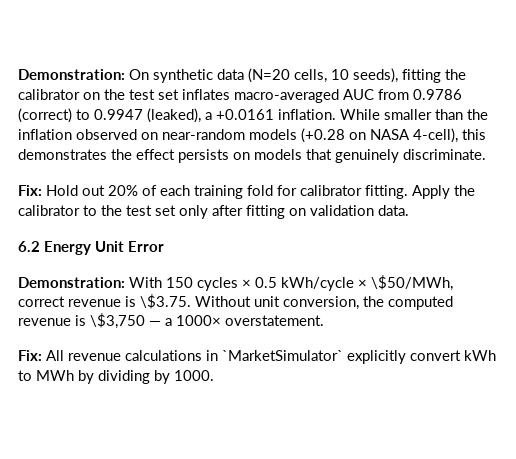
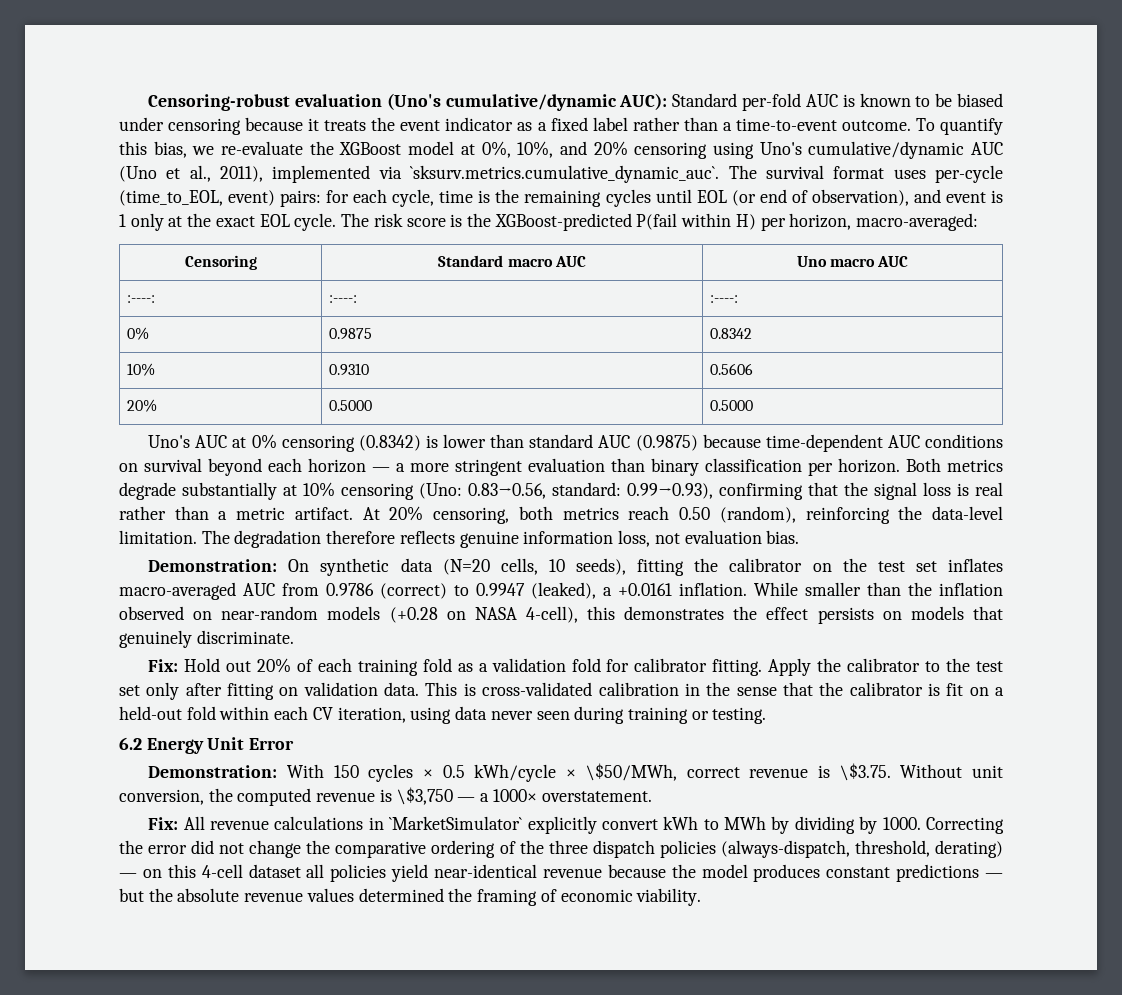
(18, 74) none -> [148,93,1004,111] [119,117,1003,135] [119,141,1003,159] [119,165,1004,183] [119,189,1004,207] [119,213,979,231] [184,255,257,270] [438,255,586,267] [796,256,909,267] [126,295,155,303] [328,295,357,303] [709,295,738,303] [126,327,149,340] [328,328,372,340] [709,328,752,339] [126,363,155,376] [328,363,369,376] [709,363,753,375] [126,399,157,412] [328,400,372,411] [709,400,753,411] [148,434,1004,452] [119,458,1003,476] [119,482,1003,500] [119,506,1004,524] [119,530,800,548] Censoring-robust evaluation (Uno's cumulative/dynamic AUC): Standard per-fold AUC is known to be biased under censoring because it treats the event indicator as a fixed label rather than a time-to-event outcome. To quantify this bias, we re-evaluate the XGBoost model at 0%, 10%, and 20% censoring using Uno's cumulative/dynamic AUC (Uno et al., 2011), implemented via `sksurv.metrics.cumulative_dynamic_auc`. The survival format uses per-cycle (time_to_EOL, event) pairs: for each cycle, time is the remaining cycles until EOL (or end of observation), and event is 1 only at the exact EOL cycle. The risk score is the XGBoost-predicted P(fail within H) per horizon, macro-averaged: // Censoring | Standard macro AUC | Uno macro AUC // :----: | :----: | :----: // 0% | 0.9875 | 0.8342 // 10% | 0.9310 | 0.5606 // 20% | 0.5000 | 0.5000 // Uno's AUC at 0% censoring (0.8342) is lower than standard AUC (0.9875) because time-dependent AUC conditions on survival beyond each horizon — a more stringent evaluation than binary classification per horizon. Both metrics degrade substantially at 10% censoring (Uno: 0.83→0.56, standard: 0.99→0.93), confirming that the signal loss is real rather than a metric artifact. At 20% censoring, both metrics reach 0.50 (random), reinforcing the data-level limitation. The degradation therefore reflects genuine information loss, not evaluation bias. //
(273, 190) none -> [457,658,601,672] as a validation fold
(409, 210) none -> [425,682,1005,696] [119,706,767,724] This is cross-validated calibration in the sense that the calibrator is fit on a held-out fold within each CV iteration, using data never seen during training or testing.
(214, 375) none -> [926,817,1004,834] [119,840,1004,858] [119,864,1003,882] [119,888,702,906] Correcting the error did not change the comparative ordering of the three dispatch policies (always-dispatch, threshold, derating) — on this 4-cell dataset all policies yield near-identical revenue because the model produces constant predictions — but the absolute revenue values determined the framing of economic viability.

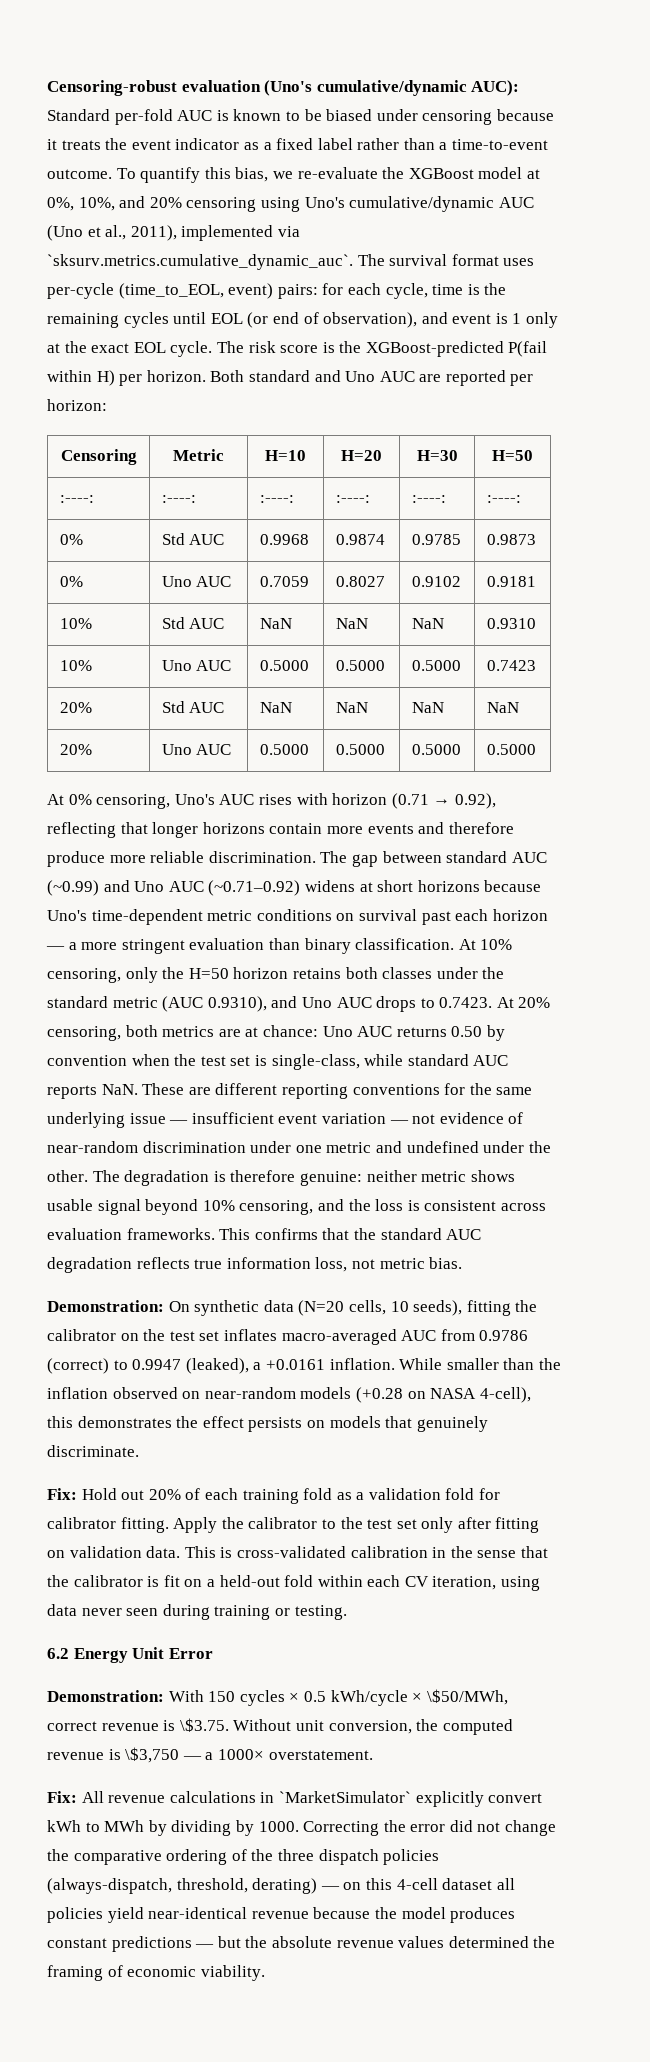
[789,213,979,231] [184,255,257,270] [438,255,586,267] [796,256,909,267] [126,295,155,303] [328,295,357,303] [709,295,738,303] [126,327,149,340] [328,328,372,340] [709,328,752,339] [126,363,155,376] [328,363,369,376] [709,363,753,375] [126,399,157,412] [328,400,372,411] [709,400,753,411] [148,434,920,452] horizon, macro-averaged: // Censoring | Standard macro AUC | Uno macro AUC // :----: | :----: | :----: // 0% | 0.9875 | 0.8342 // 10% | 0.9310 | 0.5606 // 20% | 0.5000 | 0.5000 // Uno's AUC at 0% censoring (0.8342) is lower than standard AUC (0.9875) because time-dependent AUC -> [146,370,534,386] [47,399,107,411] [60,449,137,465] [173,449,224,461] [265,450,306,461] [341,450,382,461] [416,450,458,461] [492,450,533,461] [59,495,94,503] [161,495,196,503] [259,495,294,503] [335,495,370,503] [411,495,446,503] [486,495,521,503] [59,534,83,545] [161,533,225,545] [259,534,309,545] [335,534,385,545] [411,534,461,545] [486,534,536,545] [59,576,83,587] [161,576,232,587] [259,576,309,587] [335,576,385,587] [411,576,461,587] [486,576,536,587] [59,618,92,629] [161,617,225,629] [259,618,292,629] [335,618,368,629] [411,618,444,629] [486,618,536,629] [59,660,92,671] [161,660,232,671] [259,660,309,671] [335,660,385,671] [411,660,461,671] [486,660,536,671] [59,702,92,713] [161,701,225,713] [259,702,292,713] [335,702,368,713] [411,702,444,713] [486,702,519,713] [59,744,92,755] [161,744,232,755] [259,744,309,755] [335,744,385,755] [411,744,461,755] [486,744,536,755] [47,793,496,809] [47,822,514,838] [47,851,547,867] [47,880,542,896] [47,909,253,925] horizon. Both standard and Uno AUC are reported per horizon: // Censoring | Metric | H=10 | H=20 | H=30 | H=50 // :----: | :----: | :----: | :----: | :----: | :----: // 0% | Std AUC | 0.9968 | 0.9874 | 0.9785 | 0.9873 // 0% | Uno AUC | 0.7059 | 0.8027 | 0.9102 | 0.9181 // 10% | Std AUC | NaN | NaN | NaN | 0.9310 // 10% | Uno AUC | 0.5000 | 0.5000 | 0.5000 | 0.7423 // 20% | Std AUC | NaN | NaN | NaN | NaN // 20% | Uno AUC | 0.5000 | 0.5000 | 0.5000 | 0.5000 // At 0% censoring, Uno's AUC rises with horizon (0.71 → 0.92), reflecting that longer horizons contain more events and therefore produce more reliable discrimination. The gap between standard AUC (~0.99) and Uno AUC (~0.71–0.92) widens at short horizons because Uno's time-dependent metric
[208,458,262,476] beyond -> [421,911,451,925] past
[705,458,1003,476] [119,482,1003,500] [119,506,353,520] classification per horizon. Both metrics degrade substantially at 10% censoring (Uno: 0.83→0.56, standard: 0.99→0.93), confirming that the signal loss is real rather than a metric artifact. -> [355,938,513,950] [47,967,505,983] [47,996,493,1012] classification. At 10% censoring, only the H=50 horizon retains both classes under the standard metric (AUC 0.9310), and Uno AUC drops to 0.7423.
[628,506,1004,524] [119,530,519,548] reach 0.50 (random), reinforcing the data-level limitation. The degradation therefore reflects genuine -> [218,1025,505,1041] [47,1054,509,1070] [47,1083,533,1099] [47,1112,524,1128] [47,1141,551,1153] [47,1170,515,1186] [47,1199,546,1215] [47,1228,482,1240] [47,1257,223,1273] are at chance: Uno AUC returns 0.50 by convention when the test set is single-class, while standard AUC reports NaN. These are different reporting conventions for the same underlying issue — insufficient event variation — not evidence of near-random discrimination under one metric and undefined under the other. The degradation is therefore genuine: neither metric shows usable signal beyond 10% censoring, and the loss is consistent across evaluation frameworks. This confirms that the standard AUC degradation reflects true
[684,530,762,544] evaluation -> [379,1258,425,1269] metric

